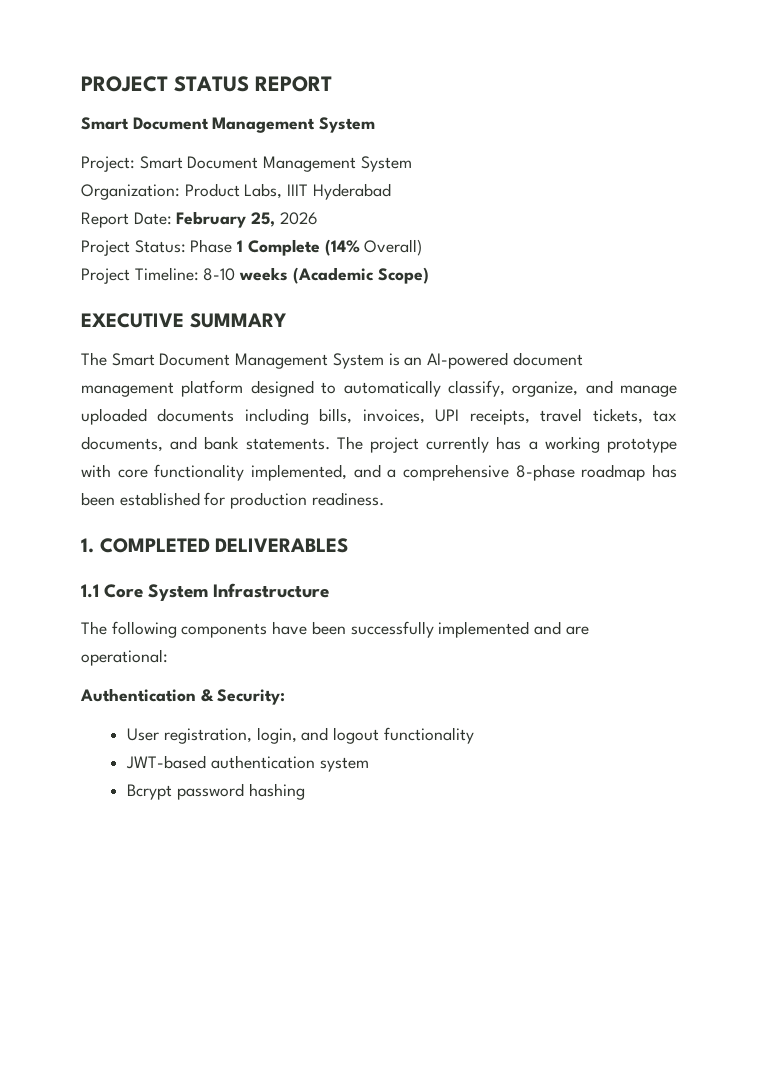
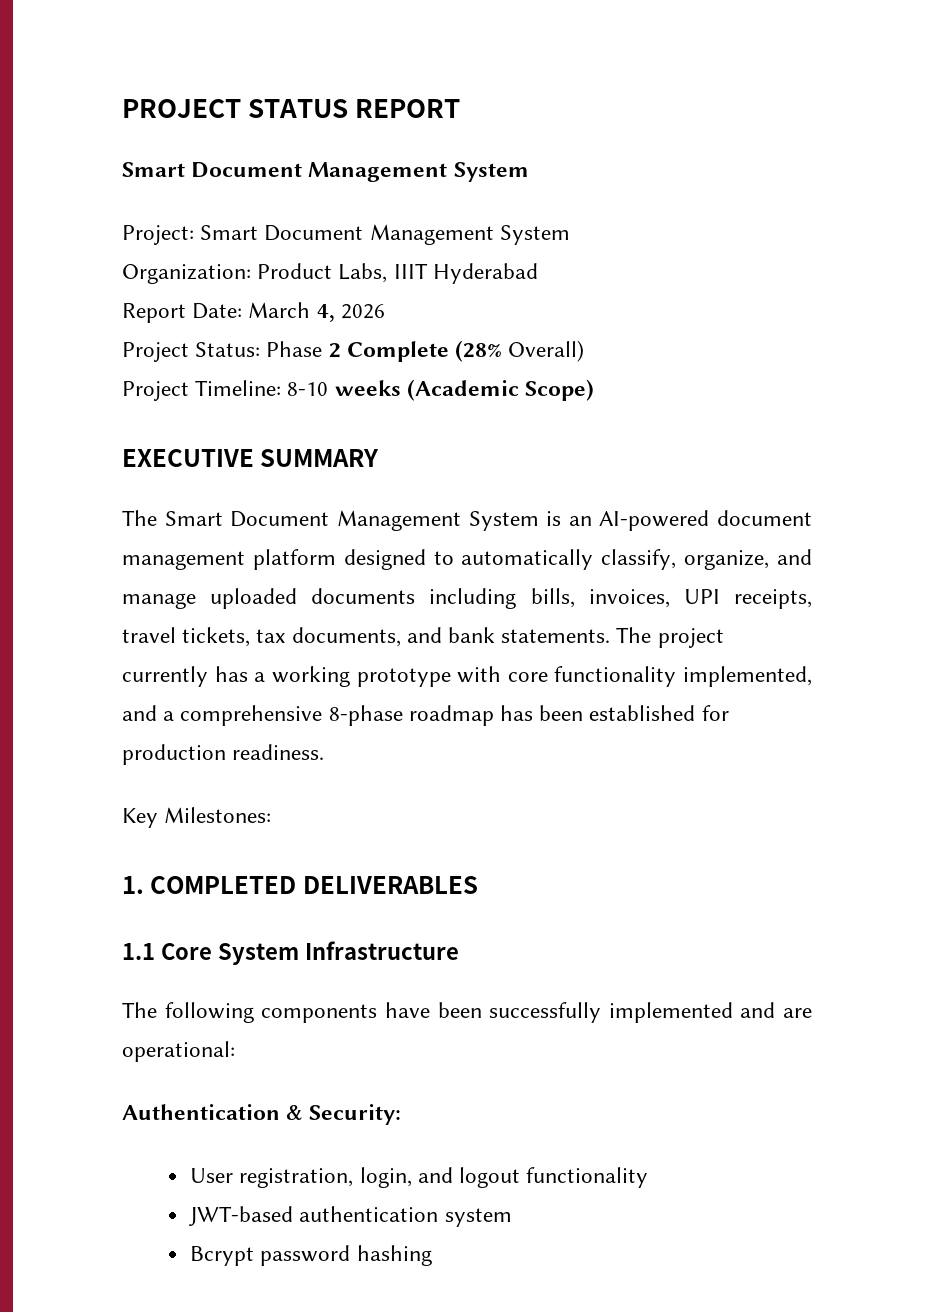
[176,211,276,228] February 25, -> [248,302,335,322] March 4,
[237,239,360,256] 1 Complete (14% -> [328,340,503,362] 2 Complete (28%
(384, 499) none -> [122,807,272,828] // Key Milestones:

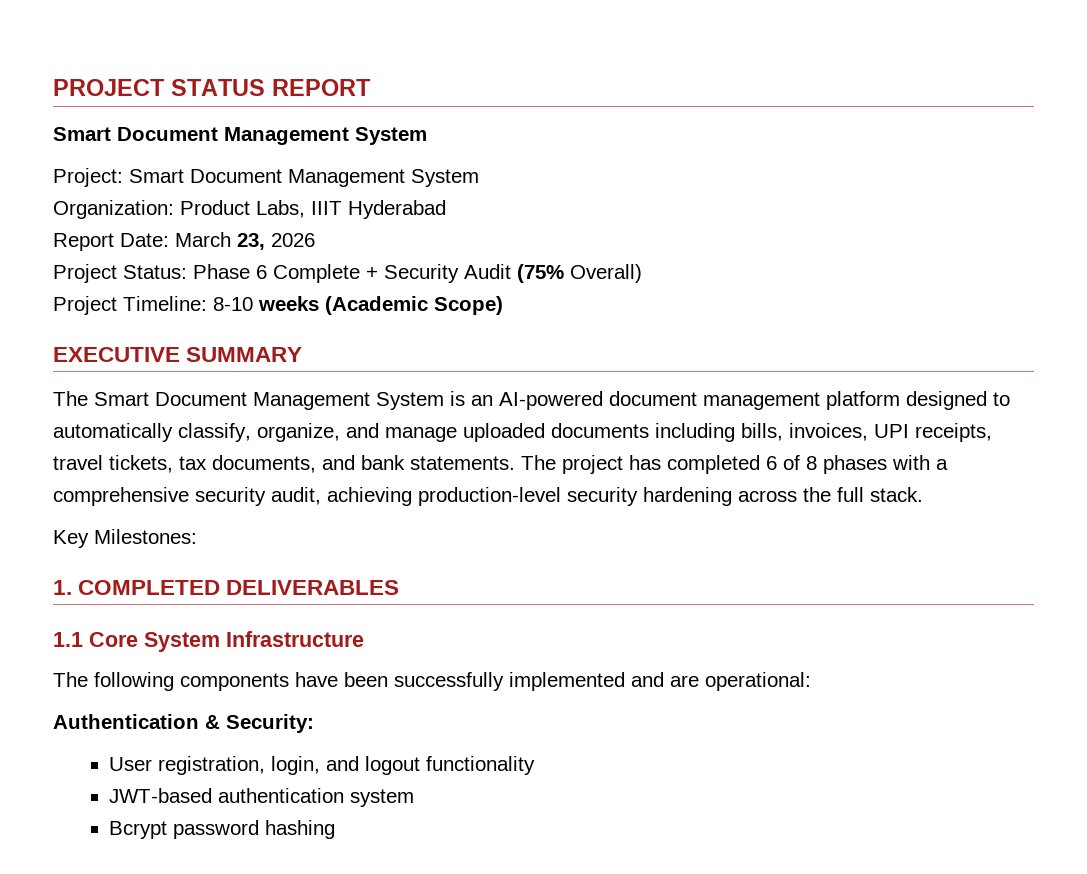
[316,304,335,322] 4, -> [237,233,265,250] 23,
[328,340,503,362] 2 Complete (28% -> [256,264,564,283] 6 Complete + Security Audit (75%
[122,666,812,687] [122,705,729,726] [122,744,325,765] currently has a working prototype with core functionality implemented, and a comprehensive 8-phase roadmap has been established for production readiness. -> [629,455,948,474] [53,487,923,506] has completed 6 of 8 phases with a comprehensive security audit, achieving production-level security hardening across the full stack.

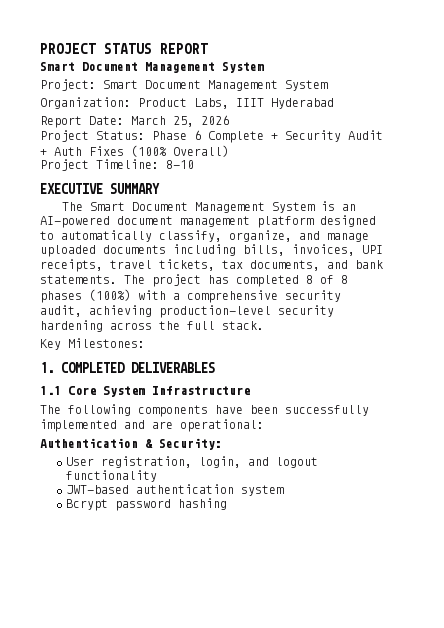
[237,233,265,250] 23, -> [173,116,194,127] 25,
[517,264,564,283] (75% -> [40,145,167,157] + Auth Fixes (100%
[258,296,503,315] weeks (Academic Scope) -> (194, 164) none
[766,456,777,470] 6 -> [306,275,313,284] 8
(887, 464) none -> [89,289,131,301] (100%)

